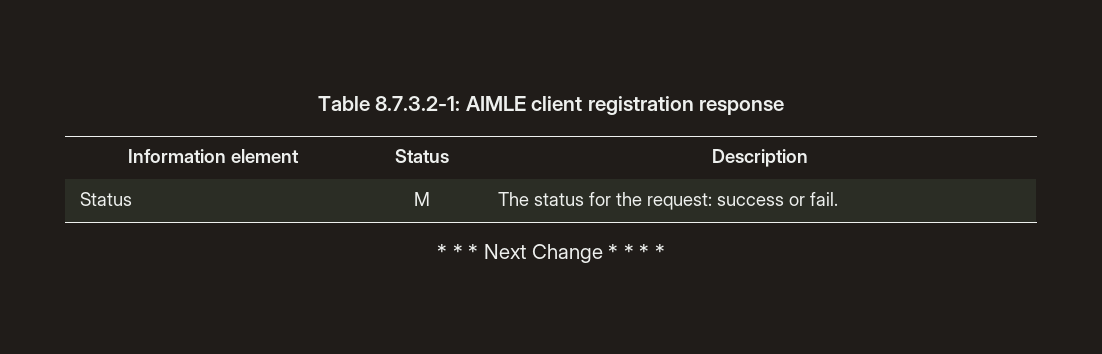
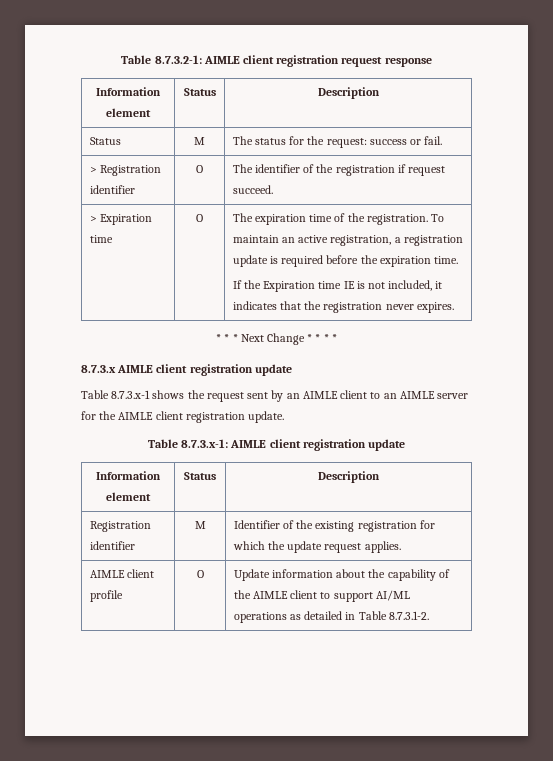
(694, 105) none -> [341,57,383,67] request
(839, 199) none -> [89,165,161,176] [89,185,135,194] [196,165,203,173] [232,164,446,176] [232,185,273,194] [89,214,152,225] [89,235,113,243] [196,214,203,222] [232,213,445,225] [232,235,463,246] [232,255,459,267] [232,280,443,292] [232,301,454,313] // > Registration identifier | O | The identifier of the registration if request succeed. // > Expiration time | O | The expiration time of the registration. To maintain an active registration, a registration update is required before the expiration time. // If the Expiration time IE is not included, it indicates that the registration never expires.
(665, 251) none -> [81,364,292,376] [81,390,469,402] [81,411,285,423] [147,439,406,451] [96,471,161,480] [106,492,151,501] [184,472,216,480] [318,471,380,483] [89,521,151,532] [89,541,135,550] [194,521,206,529] [233,520,435,532] [232,541,401,553] [89,569,154,578] [89,590,123,602] [196,570,204,578] [233,569,450,581] [233,590,410,602] [233,611,429,623] // 8.7.3.x AIMLE client registration update // Table 8.7.3.x-1 shows the request sent by an AIMLE client to an AIMLE server for the AIMLE client registration update. // Table 8.7.3.x-1: AIMLE client registration update // Information element | Status | Description // Registration identifier | M | Identifier of the existing registration for which the update request applies. // AIMLE client profile | O | Update information about the capability of the AIMLE client to support AI/ML operations as detailed in Table 8.7.3.1-2.

